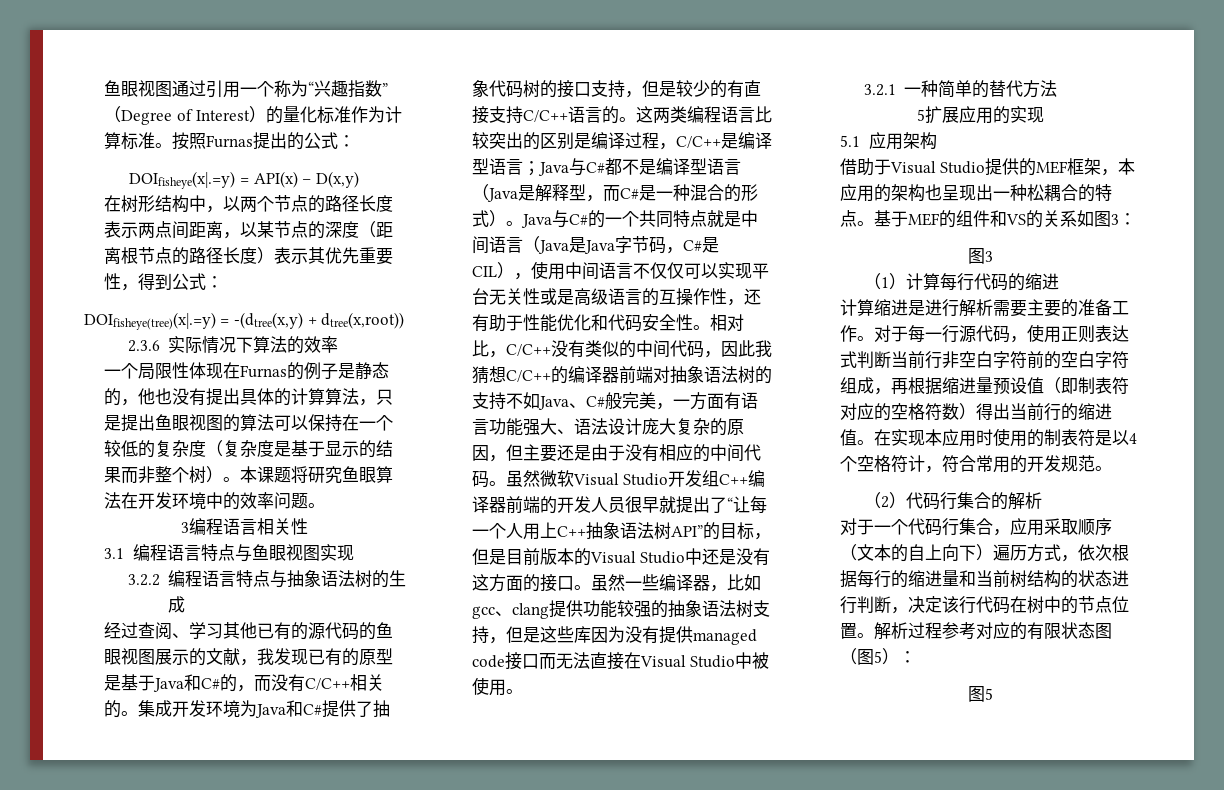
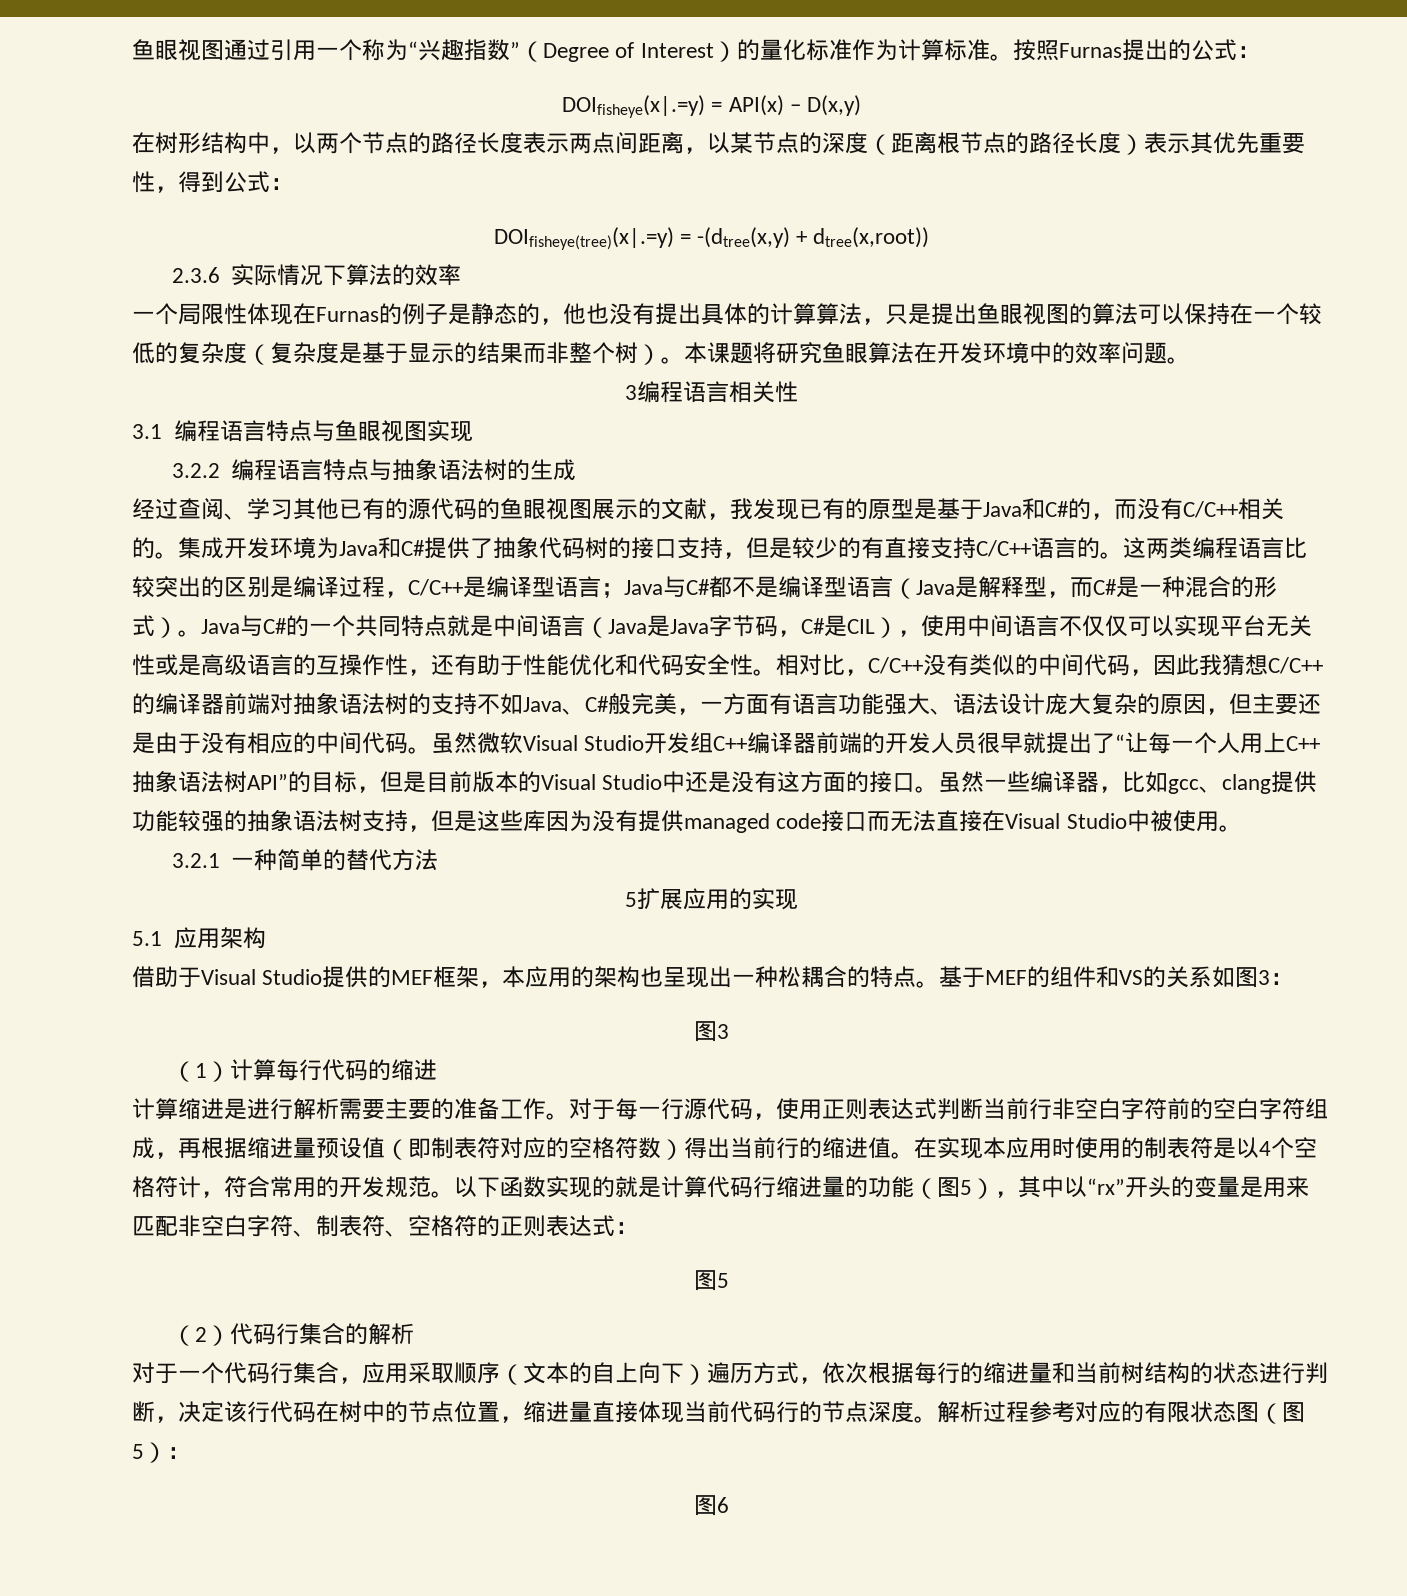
(1113, 468) none -> [454,1176,1310,1199] [132,1215,639,1237] [694,1270,729,1291] 以下函数实现的就是计算代码行缩进量的功能（图5），其中以“rx”开头的变量是用来匹配非空白字符、制表符、空格符的正则表达式： // 图5
(858, 631) none -> [500,1401,915,1423] ，缩进量直接体现当前代码行的节点深度
[984,688,993,700] 5 -> [717,1497,729,1513] 6

